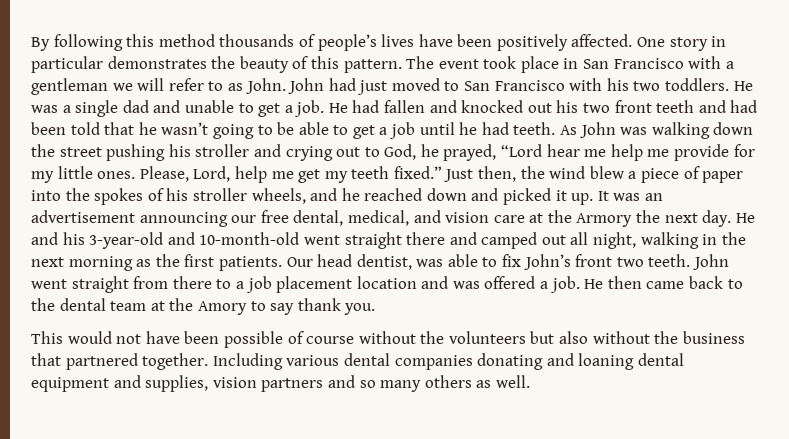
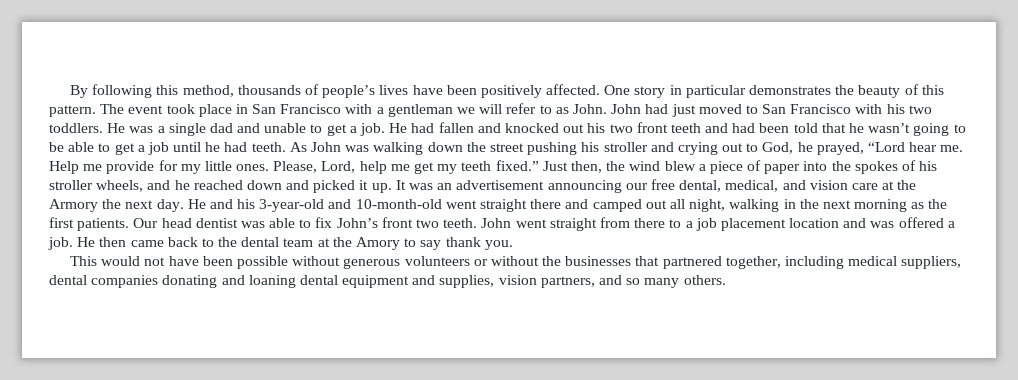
[158,34,215,47] method -> [182,85,234,97] method,
[584,144,643,161] me help -> [940,145,964,152] [49,161,79,174] me. Help
[356,254,412,270] dentist, -> [195,218,238,228] dentist
[287,331,745,344] [31,353,340,370] of course without the volunteers but also without the business that partnered together. Including various -> [292,256,962,269] without generous volunteers or without the businesses that partnered together, including medical suppliers,
[261,378,324,392] partners -> [540,276,595,288] partners,
[424,375,530,388] others as well. -> [683,275,726,285] others.

